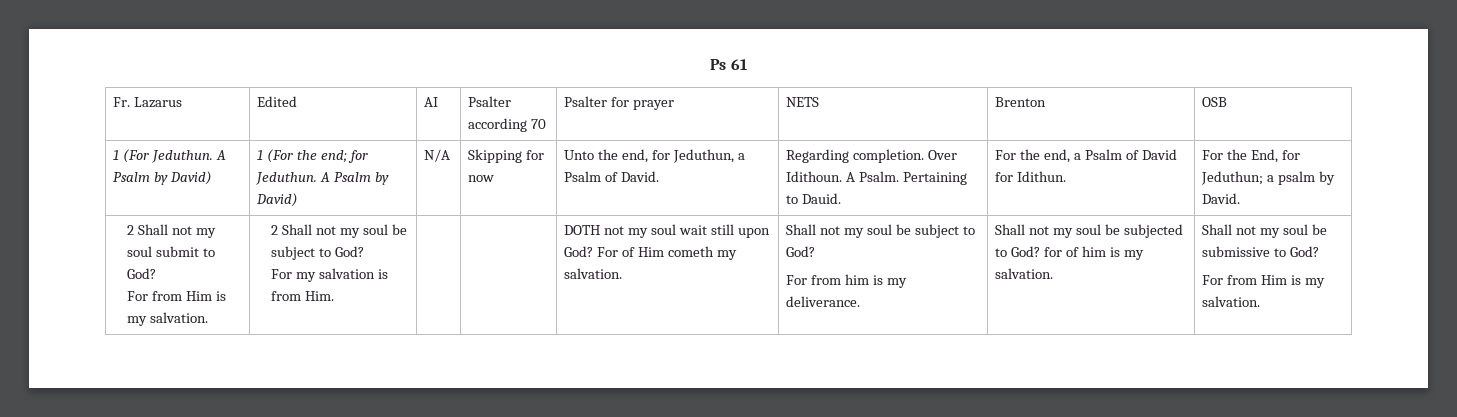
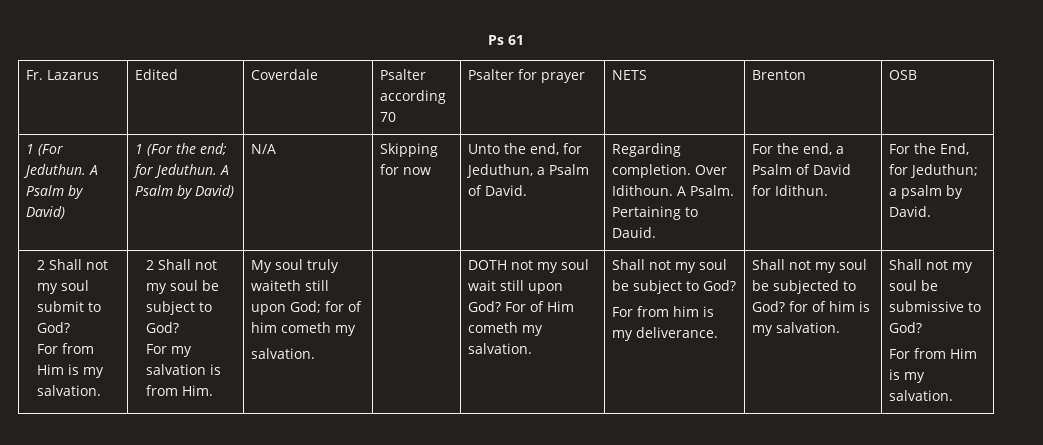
[424,97,439,107] AI -> [251,69,319,80] Coverdale
(334, 296) none -> [251,259,340,273] [251,280,330,291] [251,301,363,315] [251,322,357,336] [251,348,316,359] My soul truly waiteth still upon God; for of him cometh my // salvation.

